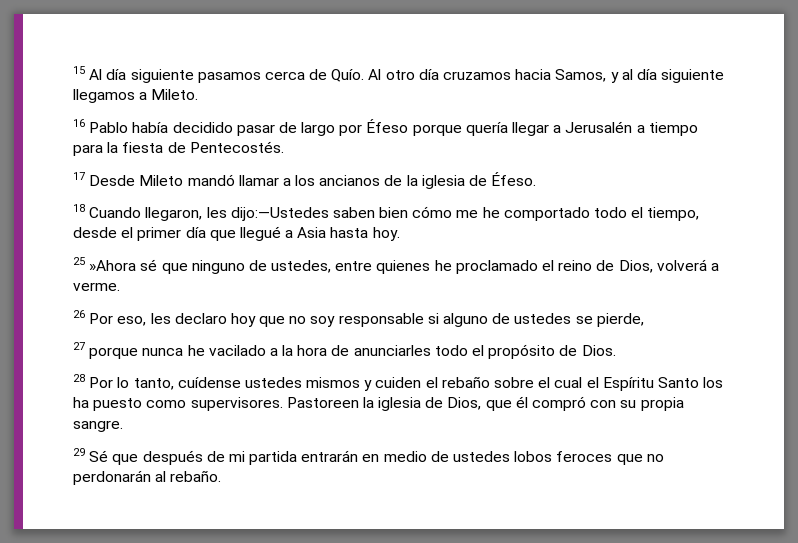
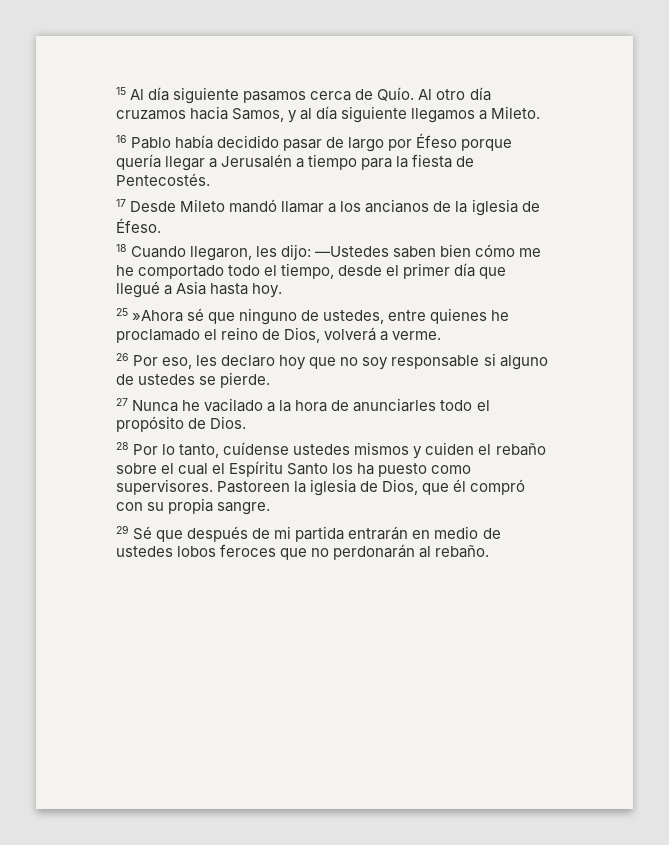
[230,207,329,221] dijo:—Ustedes -> [281,244,390,260] dijo: —Ustedes
[596,313,644,327] pierde, -> [220,372,271,388] pierde.
[89,347,184,359] porque nunca -> [132,400,179,412] Nunca

